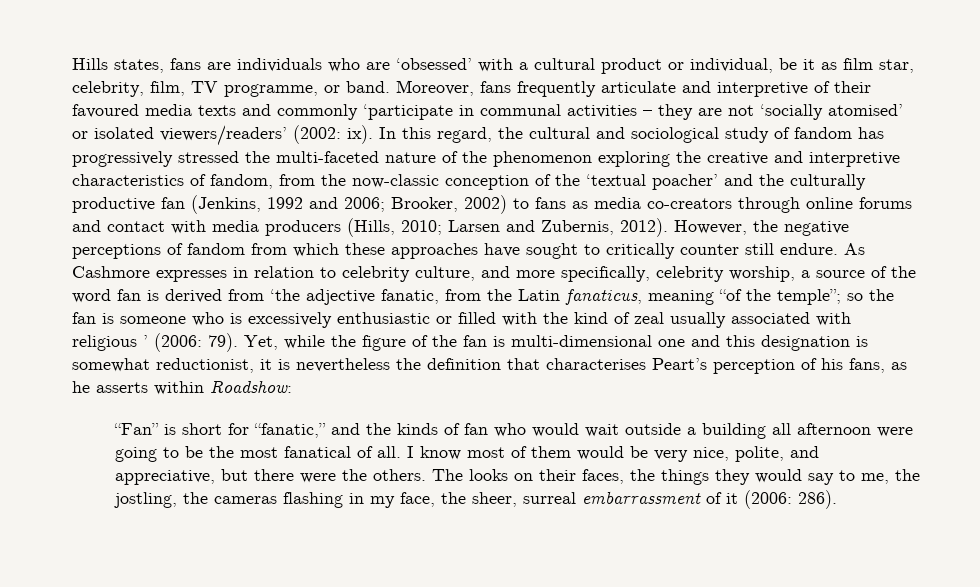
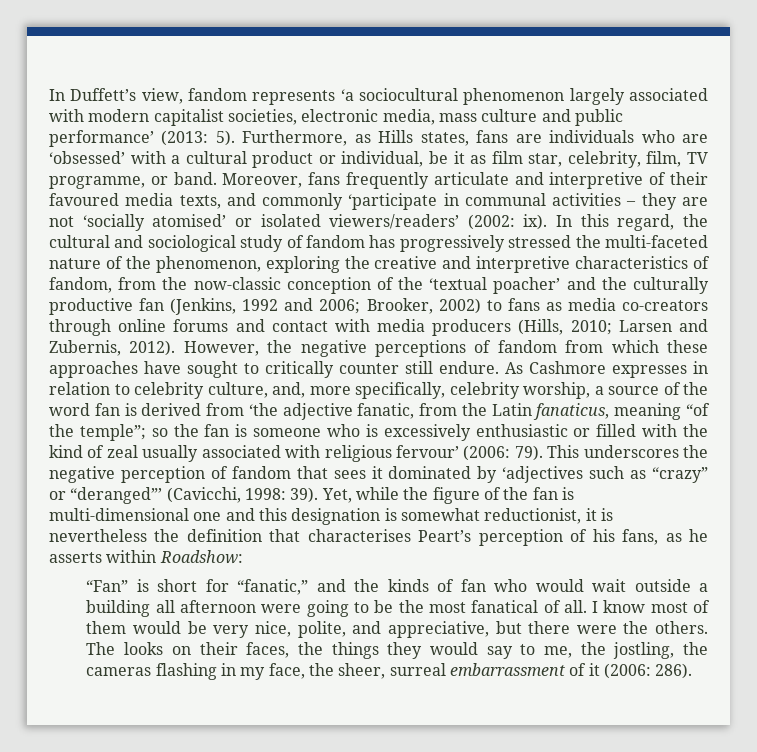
(72, 64) none -> [49,88,708,105] [49,109,623,126] [49,130,371,147] In Duffett’s view, fandom represents ‘a sociocultural phenomenon largely associated with modern capitalist societies, electronic media, mass culture and public performance’ (2013: 5). Furthermore, as
[198,105,236,116] texts -> [179,195,221,209] texts,
[493,151,592,167] phenomenon -> [155,256,261,273] phenomenon,
[481,266,510,278] and -> [272,382,305,398] and,
[143,335,148,347] ’ -> [395,445,459,458] fervour’
(238, 342) none -> [547,445,708,458] [49,466,708,483] [49,487,319,504] This underscores the negative perception of fandom that sees it dominated by ‘adjectives such as “crazy” or “deranged”’ (Cavicchi, 1998: 39).

